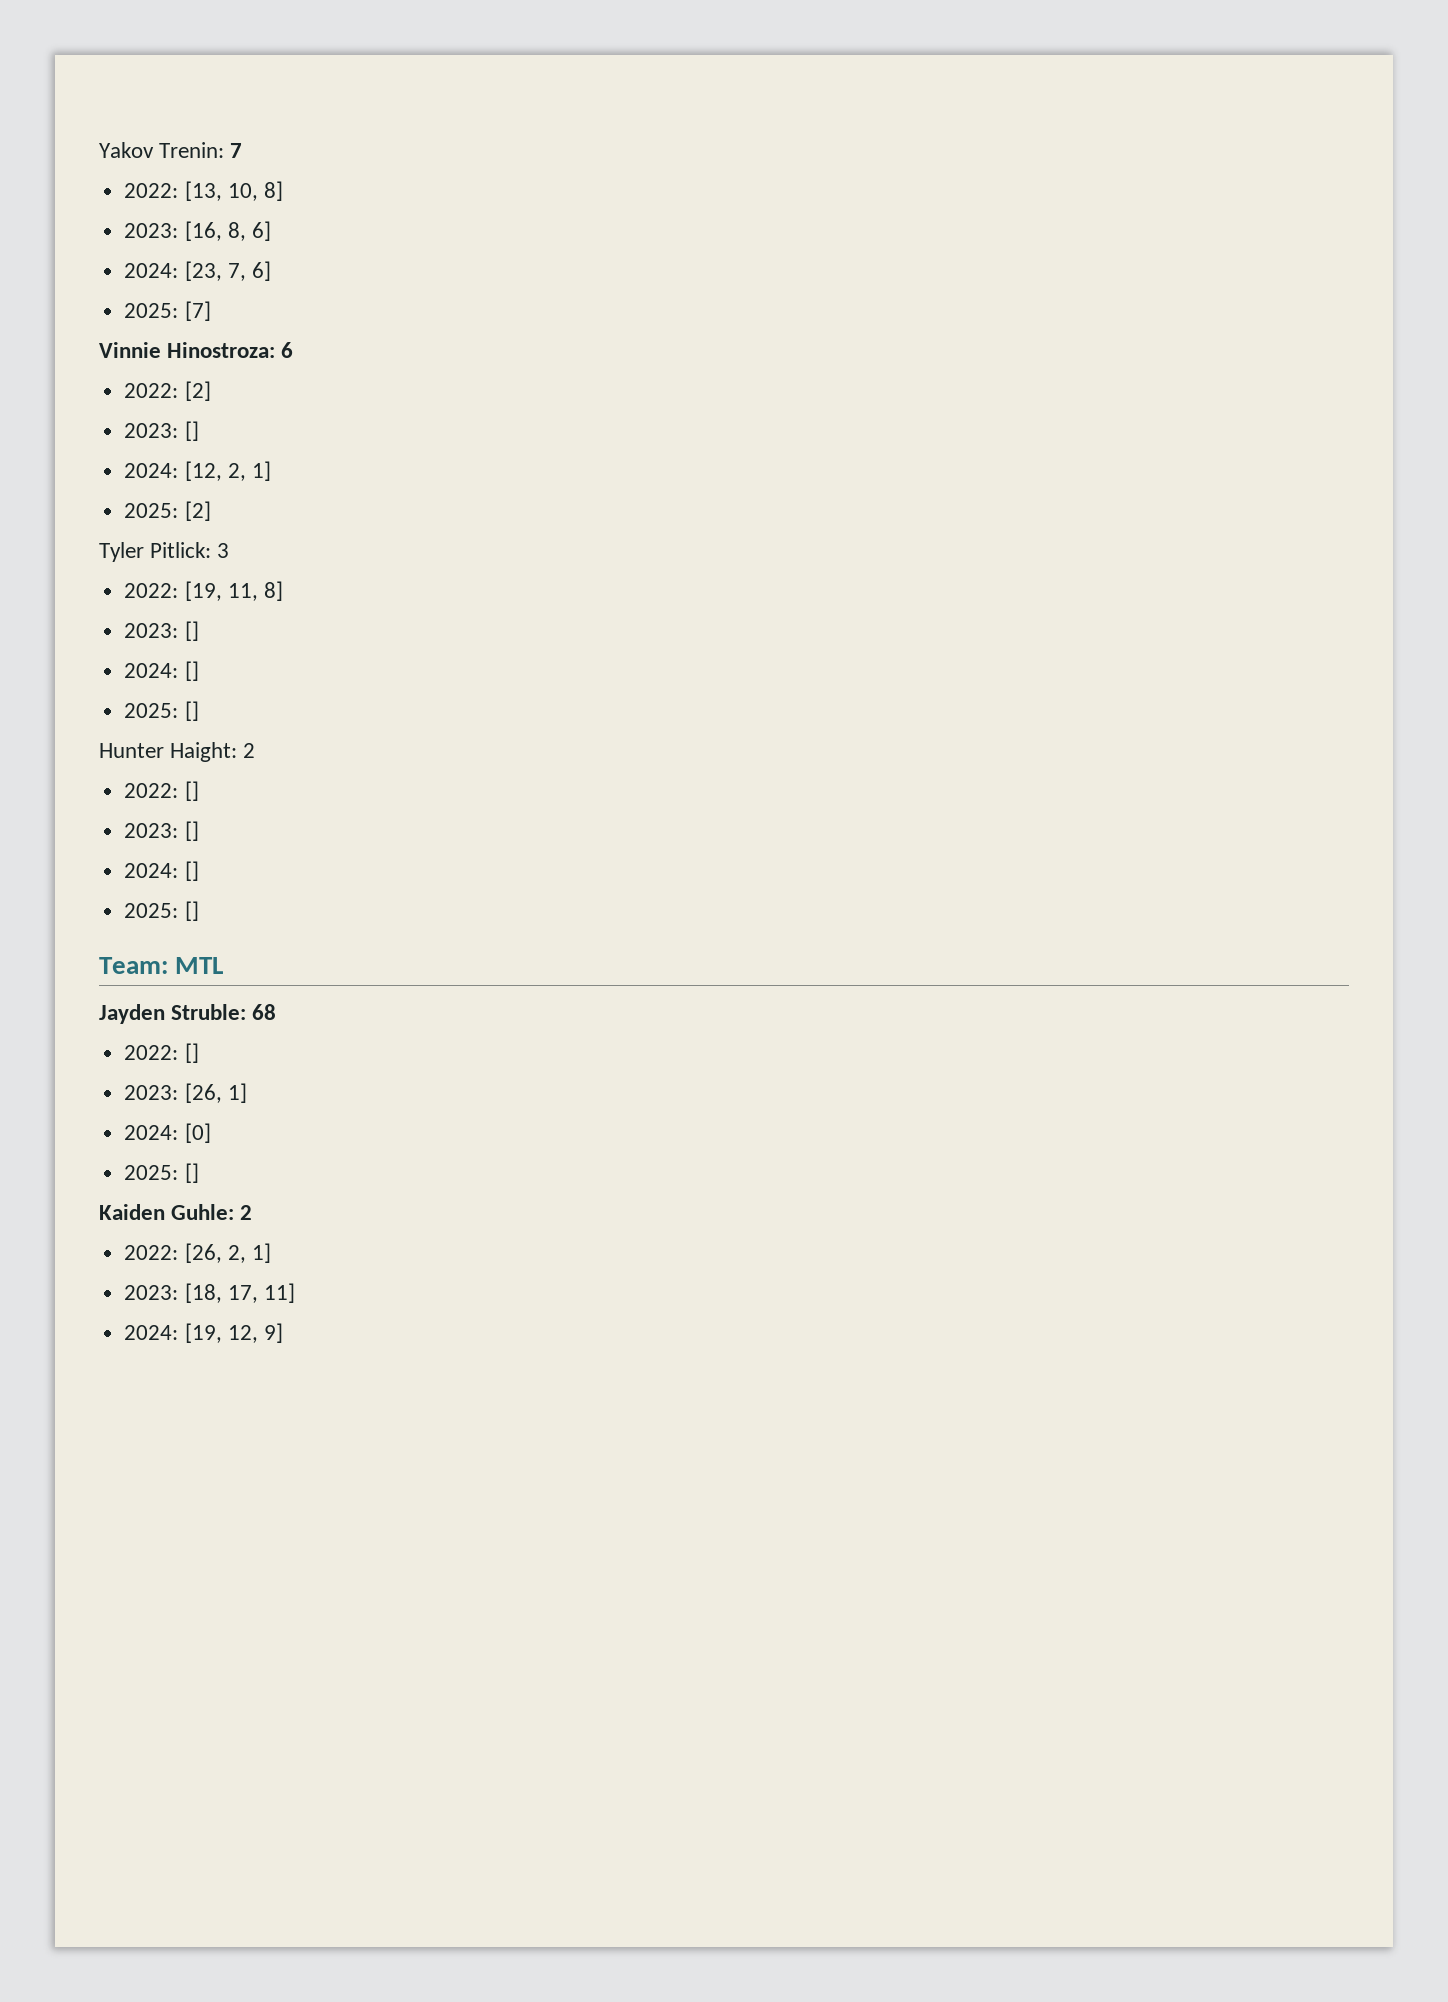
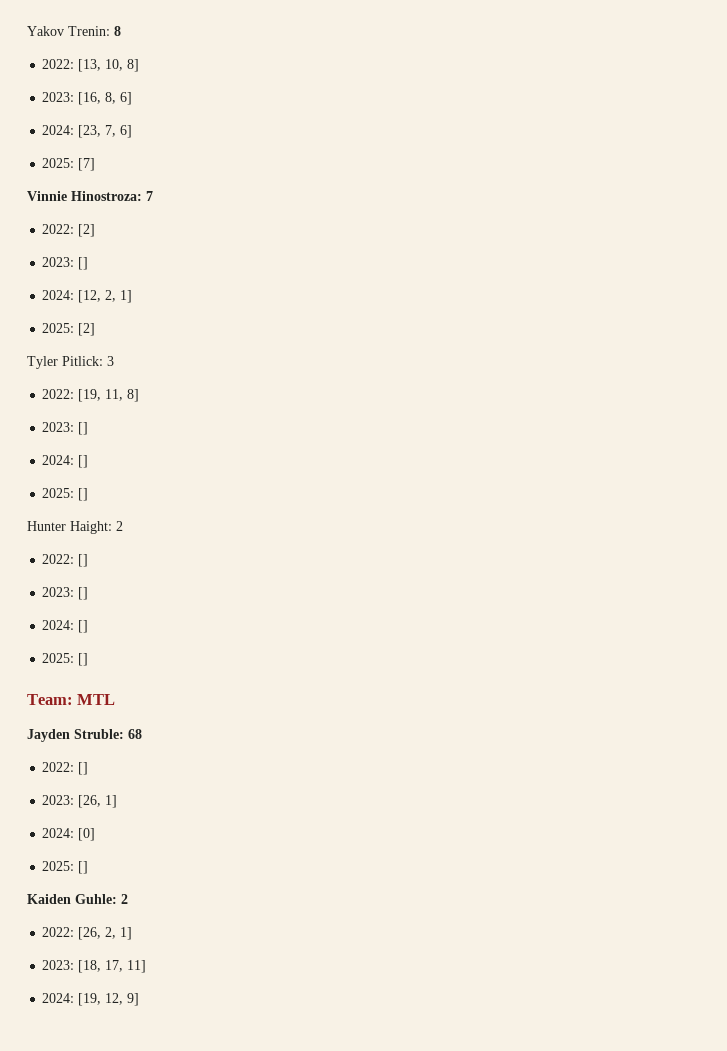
[230,143,243,158] 7 -> [114,26,121,36] 8
[281,342,294,358] 6 -> [146,191,153,201] 7

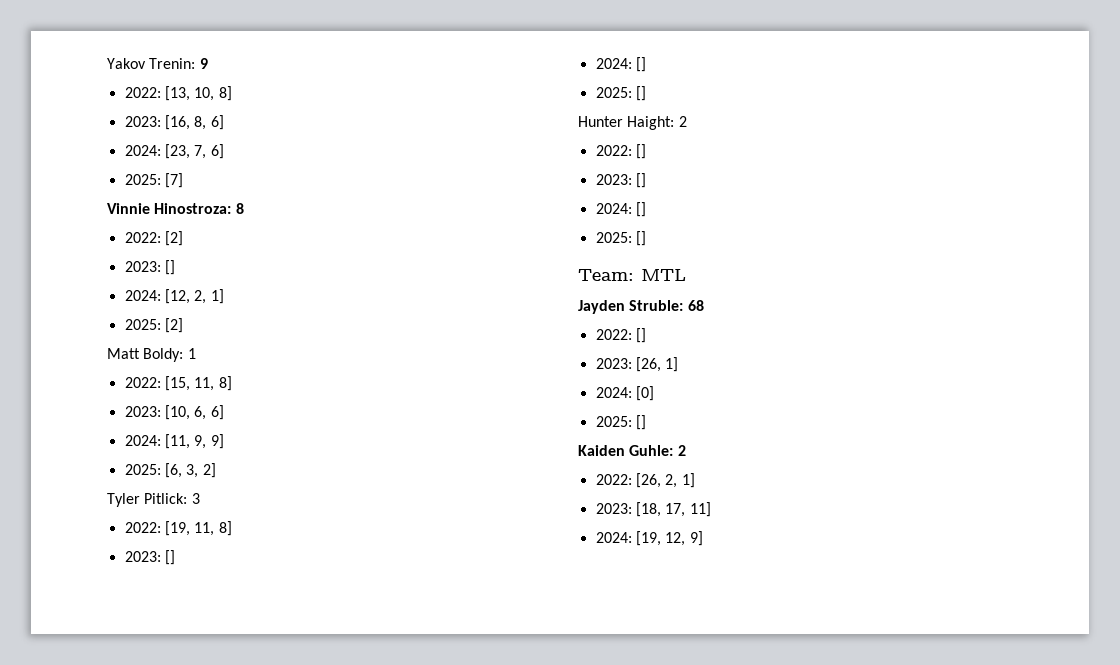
[114,26,121,36] 8 -> [199,58,208,69] 9
[146,191,153,201] 7 -> [235,203,244,214] 8
(96, 329) none -> [107,348,196,362] [124,376,232,391] [124,405,224,420] [124,434,224,449] [124,463,216,478] // Matt Boldy: 1 // 2022: [15, 11, 8] // 2023: [10, 6, 6] // 2024: [11, 9, 9] // 2025: [6, 3, 2]

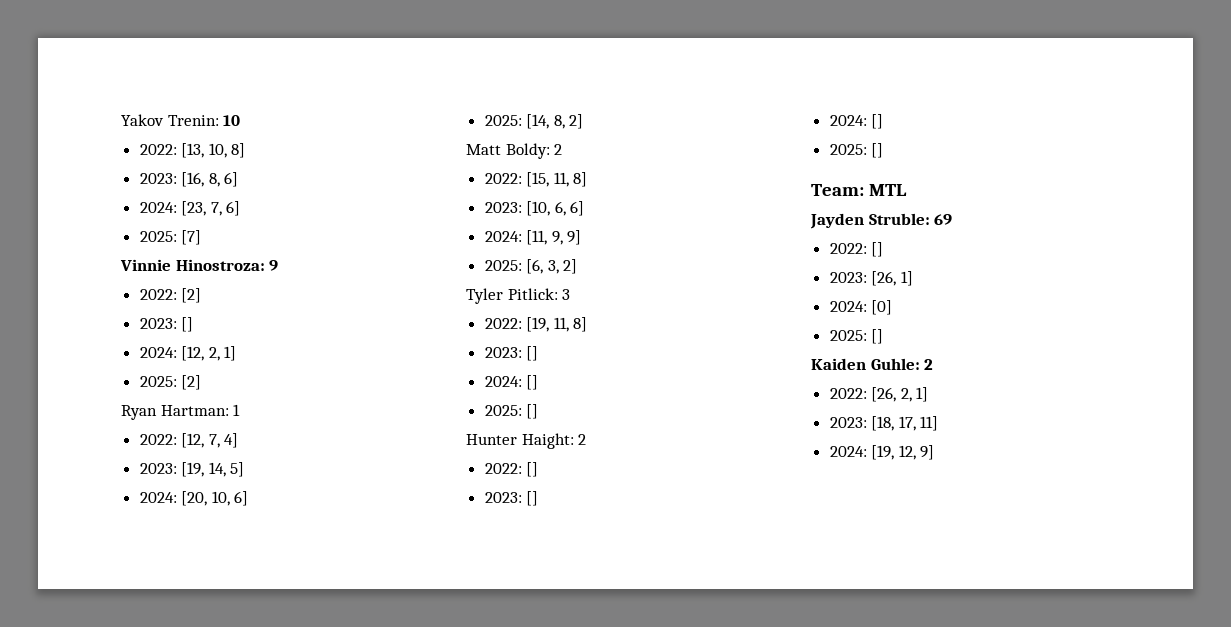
[199,58,208,69] 9 -> [223,115,241,126] 10
[235,203,244,214] 8 -> [269,260,279,271] 9
(183, 325) none -> [121,404,241,420] [139,433,239,448] [139,462,245,477] [139,491,249,506] [484,114,584,129] // Ryan Hartman: 1 // 2022: [12, 7, 4] // 2023: [19, 14, 5] // 2024: [20, 10, 6] // 2025: [14, 8, 2]
[187,348,196,359] 1 -> [554,144,563,155] 2
[687,300,704,311] 68 -> [934,214,953,225] 69

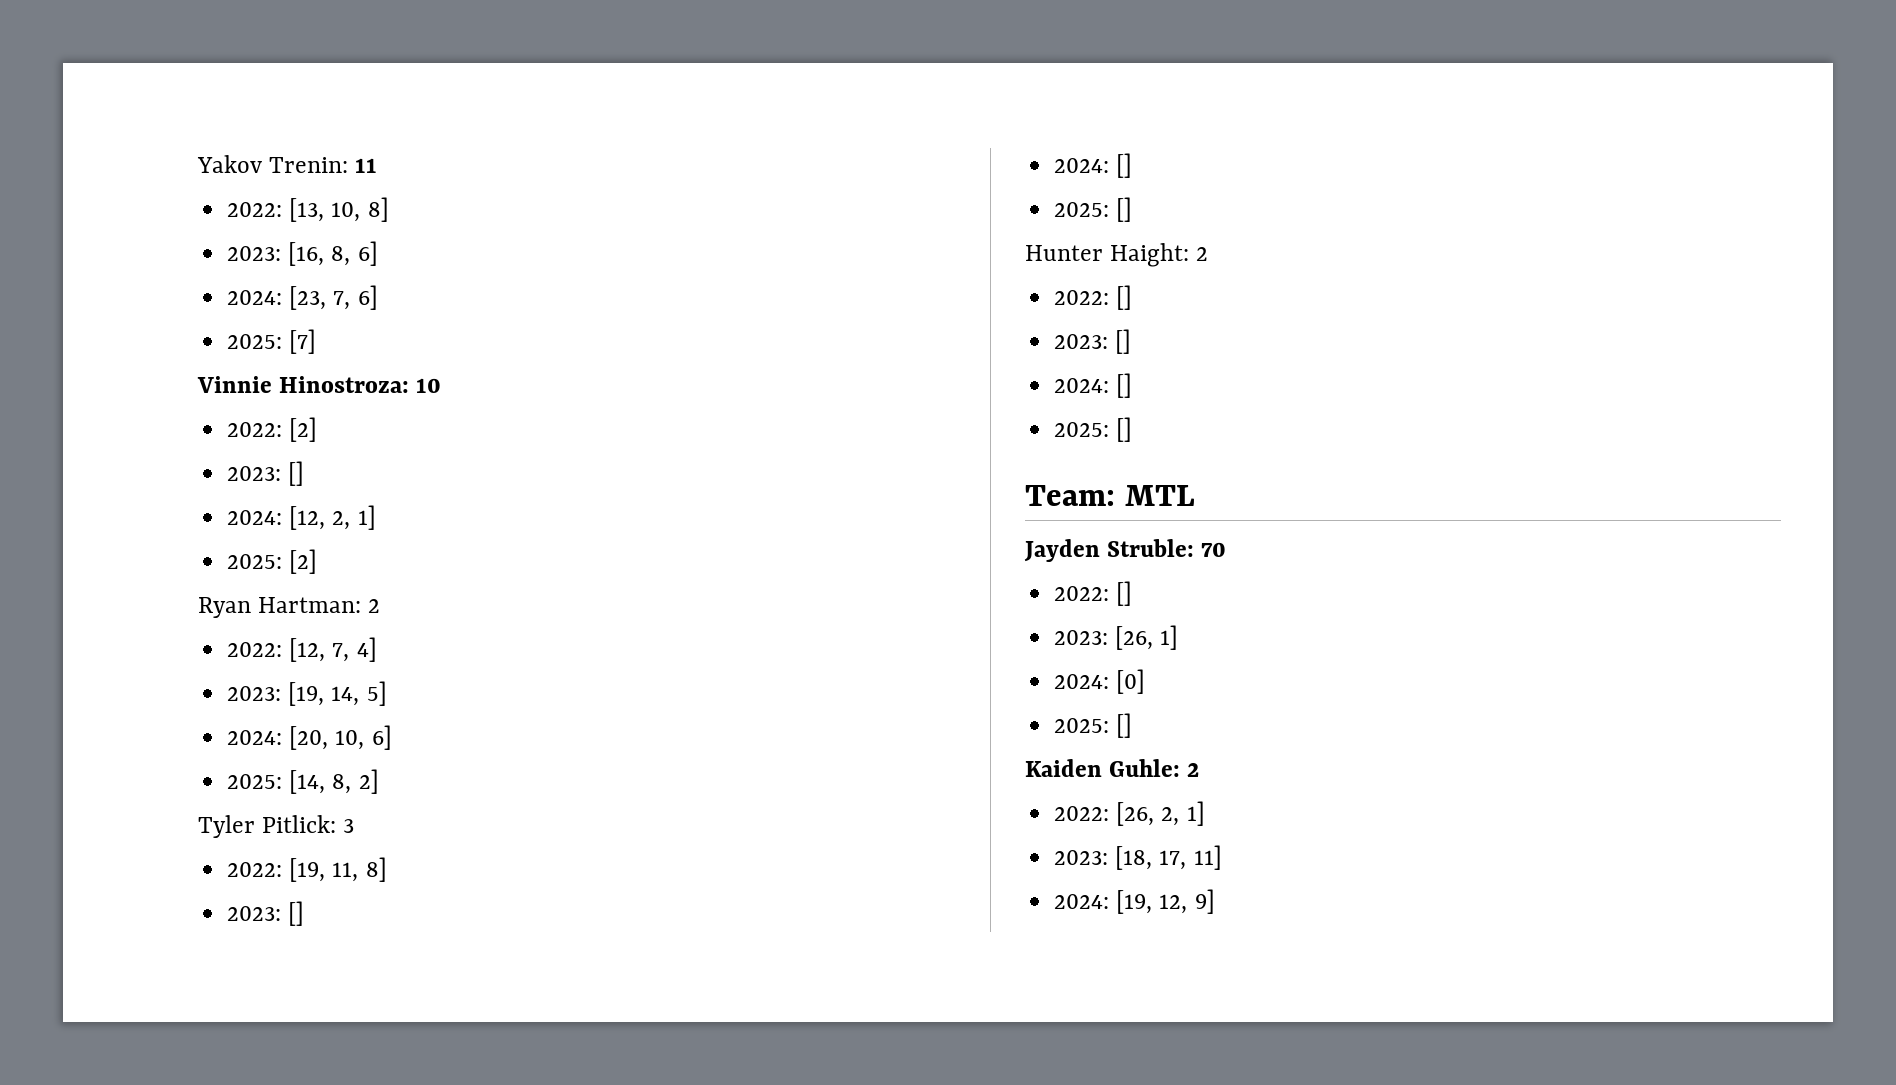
[223,115,241,126] 10 -> [355,158,378,173] 11
[269,260,279,271] 9 -> [416,378,442,393] 10
[233,404,241,416] 1 -> [368,599,381,613] 2
[466,143,563,159] [484,172,588,187] [484,201,585,216] [484,230,582,245] [484,259,578,274] // Matt Boldy: 2 // 2022: [15, 11, 8] // 2023: [10, 6, 6] // 2024: [11, 9, 9] // 2025: [6, 3, 2] -> (379, 781) none
[934,214,953,225] 69 -> [1201,542,1227,557] 70

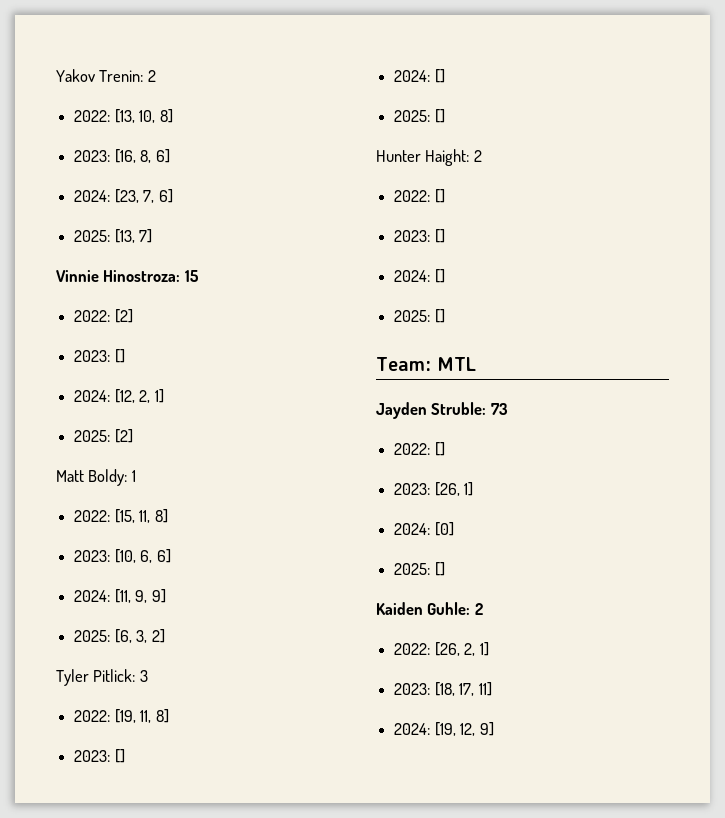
[355,158,378,173] 11 -> [147,70,156,82] 2
[289,329,317,354] [7] -> [114,229,153,243] [13, 7]
[416,378,442,393] 10 -> [184,270,199,282] 15
[198,597,381,618] [227,637,377,662] [227,681,387,706] [227,725,392,750] [227,770,352,794] Ryan Hartman: 2 // 2022: [12, 7, 4] // 2023: [19, 14, 5] // 2024: [20, 10, 6] // 2025: [14, 8, -> [56,469,136,486] [74,509,168,523] [74,549,171,563] [74,589,166,603] [74,629,148,643] Matt Boldy: 1 // 2022: [15, 11, 8] // 2023: [10, 6, 6] // 2024: [11, 9, 9] // 2025: [6, 3,
[1201,542,1227,557] 70 -> [490,403,508,415] 73

